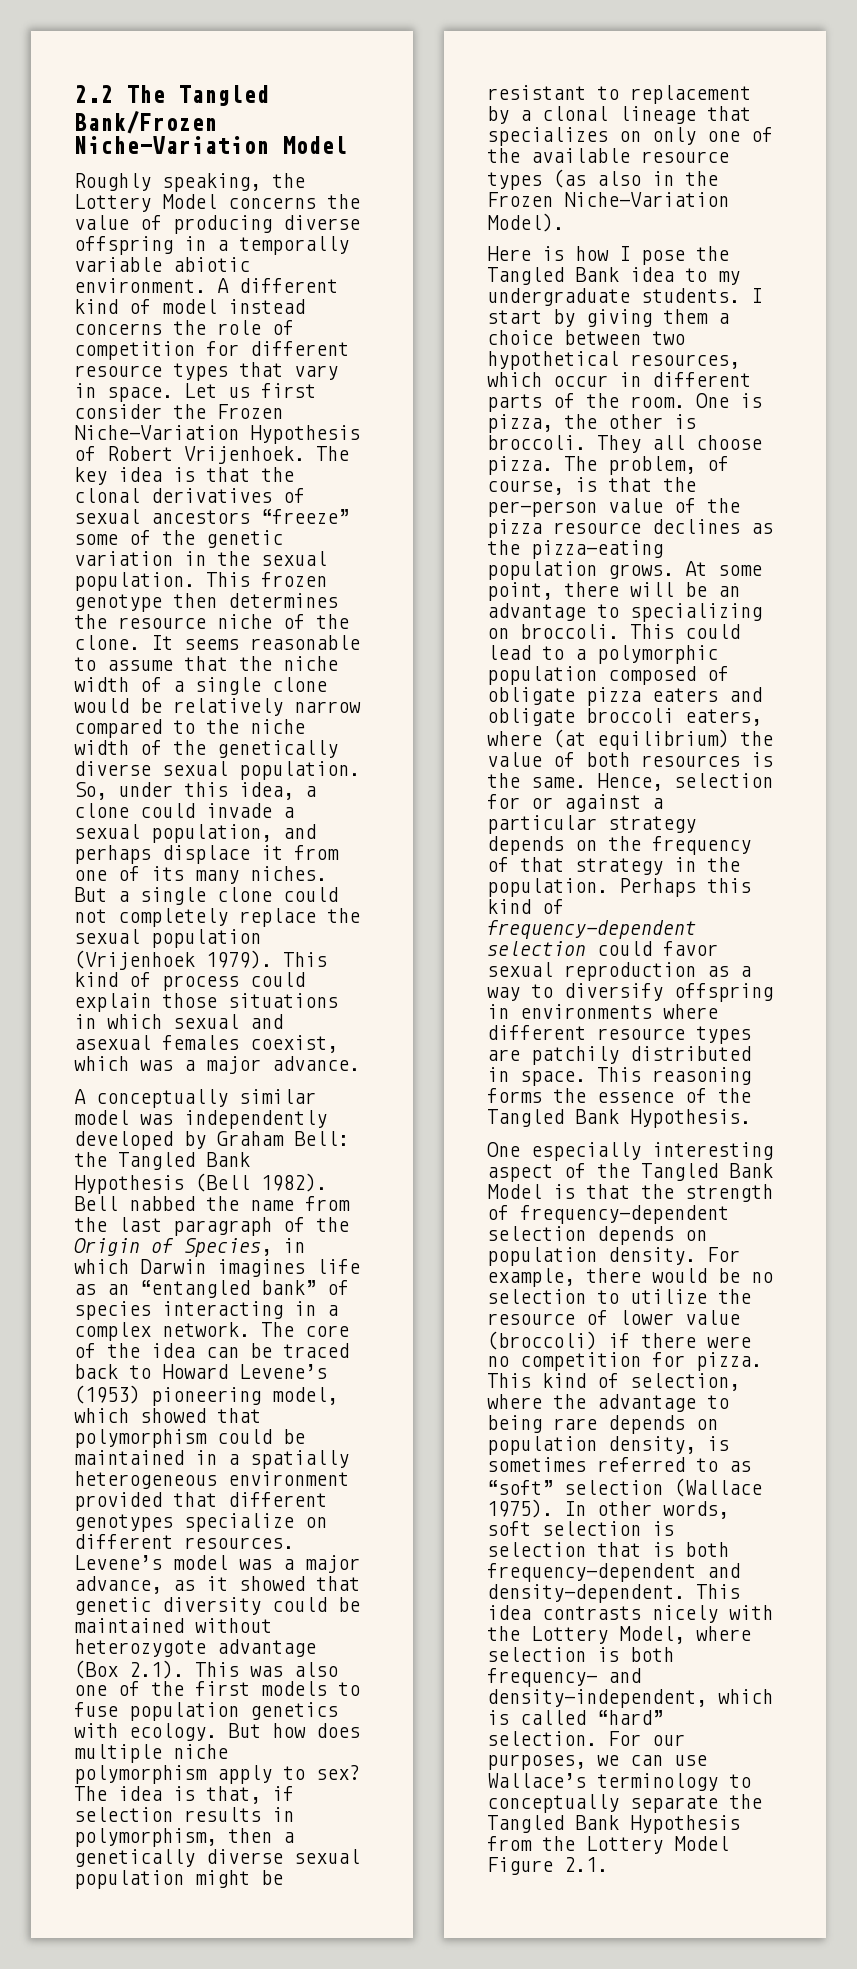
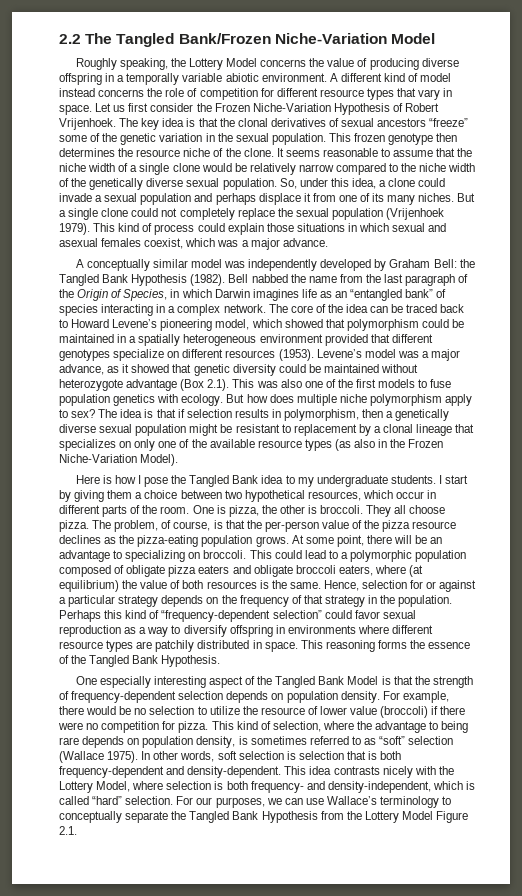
[151,824,272,843] population, -> [140,193,192,205] population
[195,1173,327,1192] (Bell 1982). -> [190,274,226,286] (1982).
[74,1385,140,1404] (1953) -> (158, 323) none
[184,1537,294,1549] resources. -> [225,349,314,361] resources (1953).
[206,1786,261,1804] that, -> [156,409,176,418] that
[487,920,696,939] [487,941,586,956] frequency-dependent selection -> [161,610,322,622] “frequency-dependent selection”

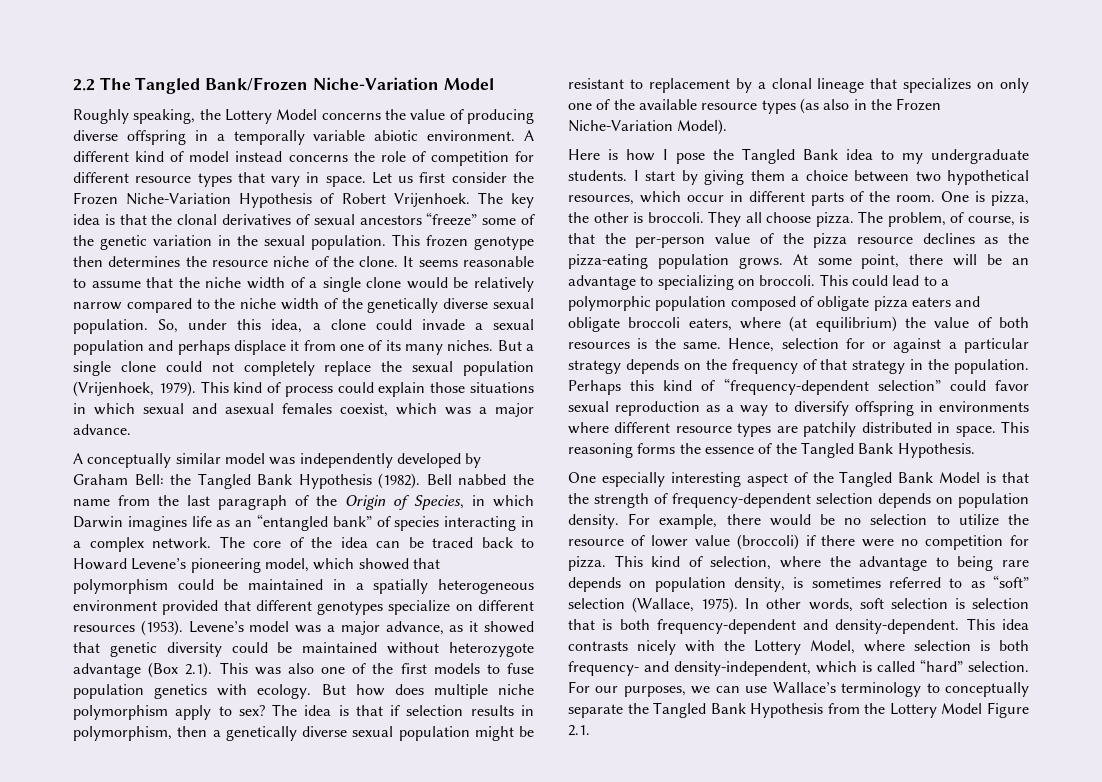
[386,208,445,220] (Vrijenhoek -> [73,381,154,397] (Vrijenhoek,
[59,751,104,763] (Wallace -> [632,597,695,613] (Wallace,

